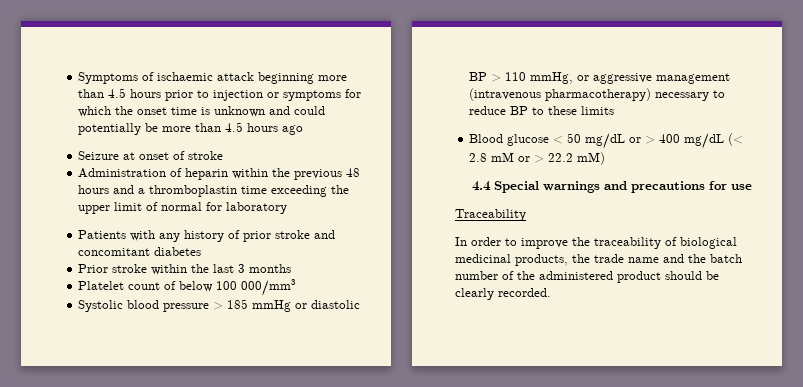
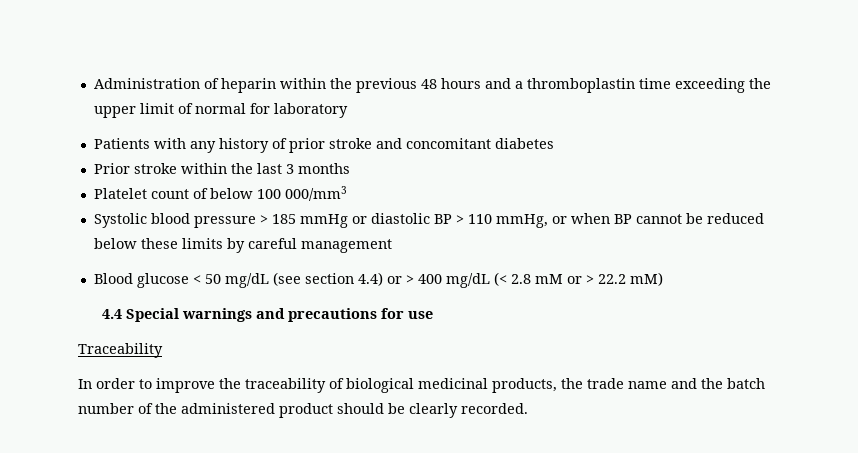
[78,72,348,84] [78,88,362,101] [78,106,326,117] [78,122,304,135] [78,151,224,160] Symptoms of ischaemic attack beginning more than 4.5 hours prior to injection or symptoms for which the onset time is unknown and could potentially be more than 4.5 hours ago // Seizure at onset of stroke // -> (93, 83) none
[593,73,731,84] [469,88,726,101] [469,106,545,115] aggressive management (intravenous pharmacotherapy) necessary to reduce BP to -> [570,213,764,224] [93,238,137,249] when BP cannot be reduced below
(615, 110) none -> [226,238,392,253] by careful management
(626, 141) none -> [272,272,383,286] (see section 4.4)

